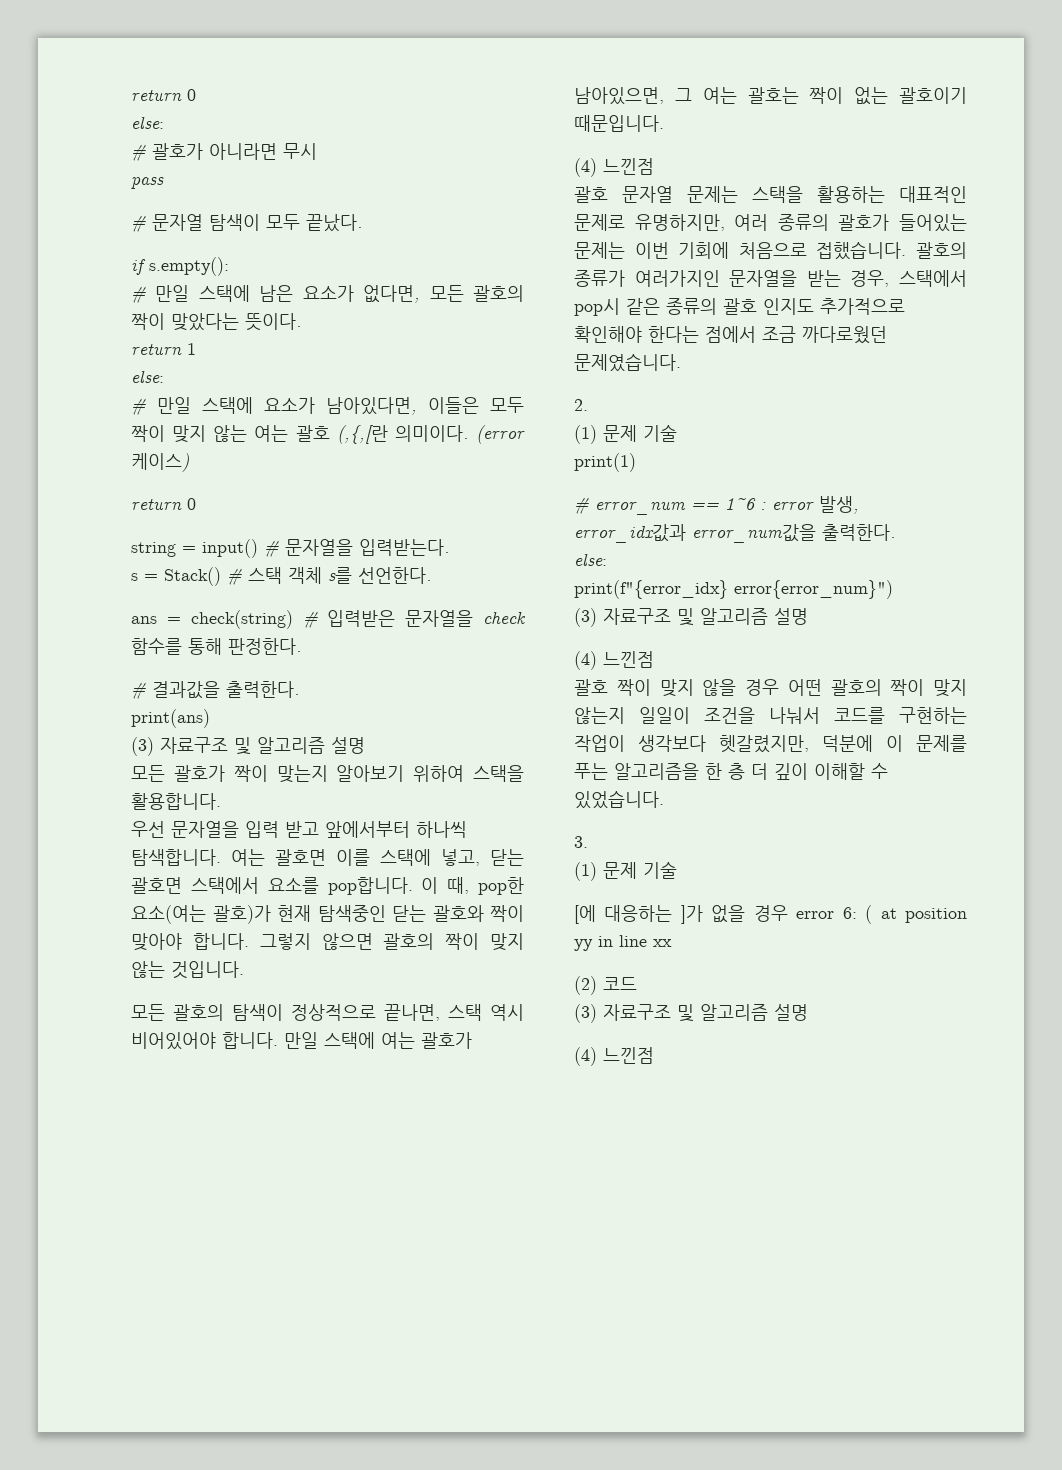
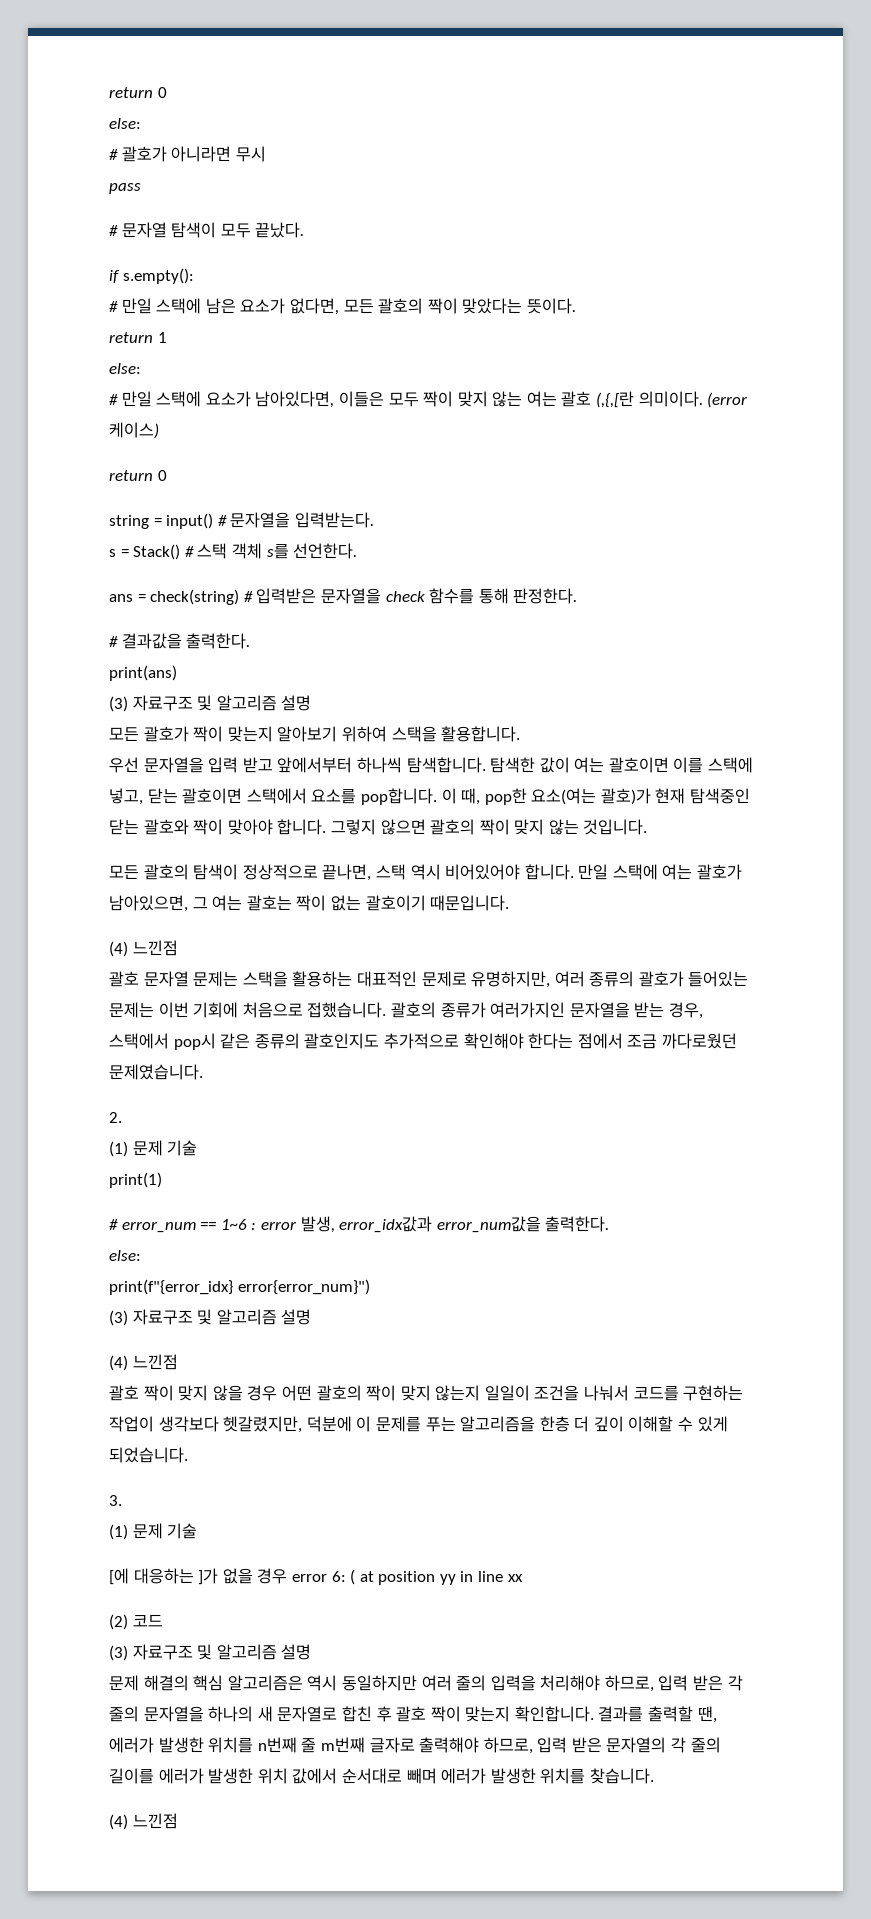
[231,849,326,866] 여는 괄호면 -> [490,757,669,773] 탐색한 값이 여는 괄호이면
[131,877,182,894] 괄호면 -> [182,788,243,804] 괄호이면
[723,298,814,315] 괄호 인지도 -> [304,1033,380,1049] 괄호인지도
[705,763,745,780] 한 층 -> [539,1416,570,1432] 한층
[574,790,664,809] 있었습니다. -> [697,1416,728,1432] [109,1447,188,1463] 있게 되었습니다.
(808, 1012) none -> [109,1675,743,1692] [109,1706,717,1723] [109,1737,721,1754] [109,1768,654,1784] // 문제 해결의 핵심 알고리즘은 역시 동일하지만 여러 줄의 입력을 처리해야 하므로, 입력 받은 각 줄의 문자열을 하나의 새 문자열로 합친 후 괄호 짝이 맞는지 확인합니다. 결과를 출력할 땐, 에러가 발생한 위치를 n번째 줄 m번째 글자로 출력해야 하므로, 입력 받은 문자열의 각 줄의 길이를 에러가 발생한 위치 값에서 순서대로 빼며 에러가 발생한 위치를 찾습니다.

